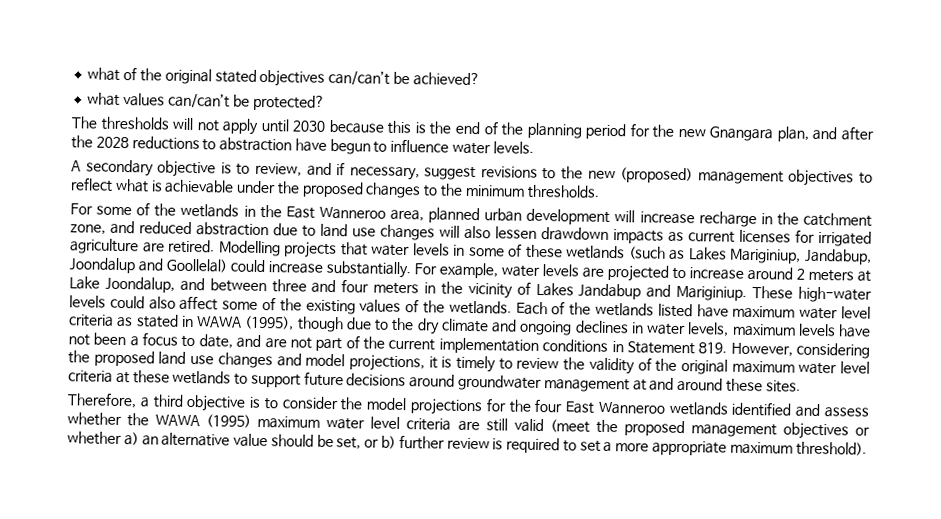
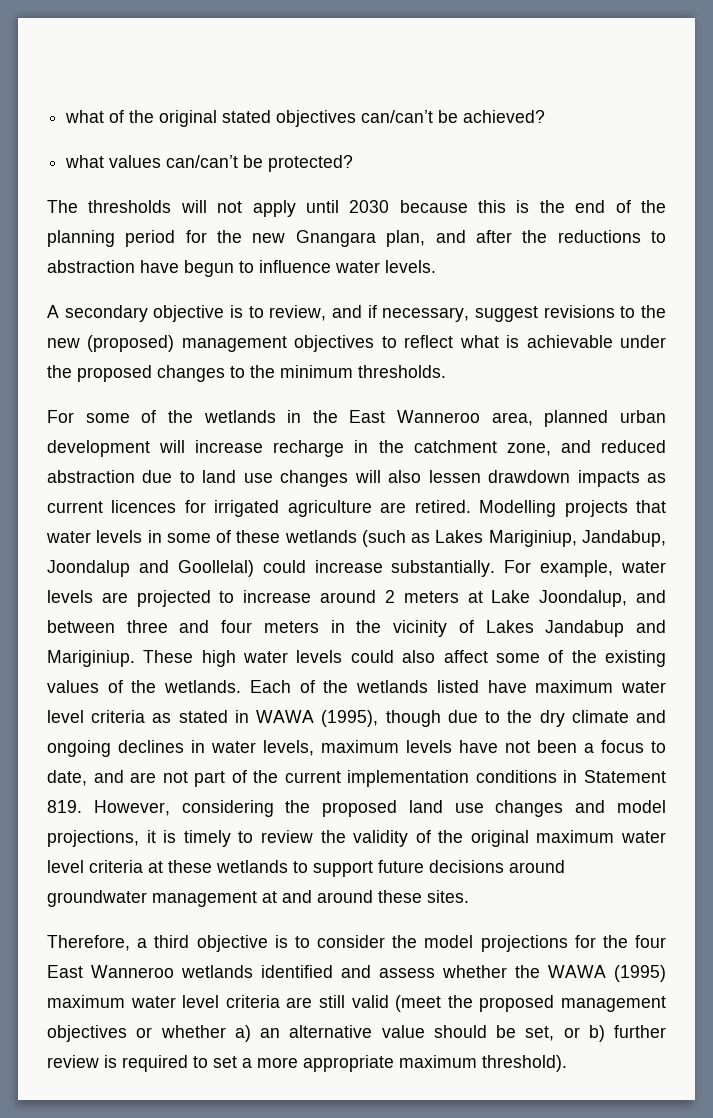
[95,136,129,149] 2028 -> (548, 236) none
[739,229,791,243] licenses -> [111,500,177,513] licences
[797,286,872,303] high-water -> [201,650,289,667] high water

